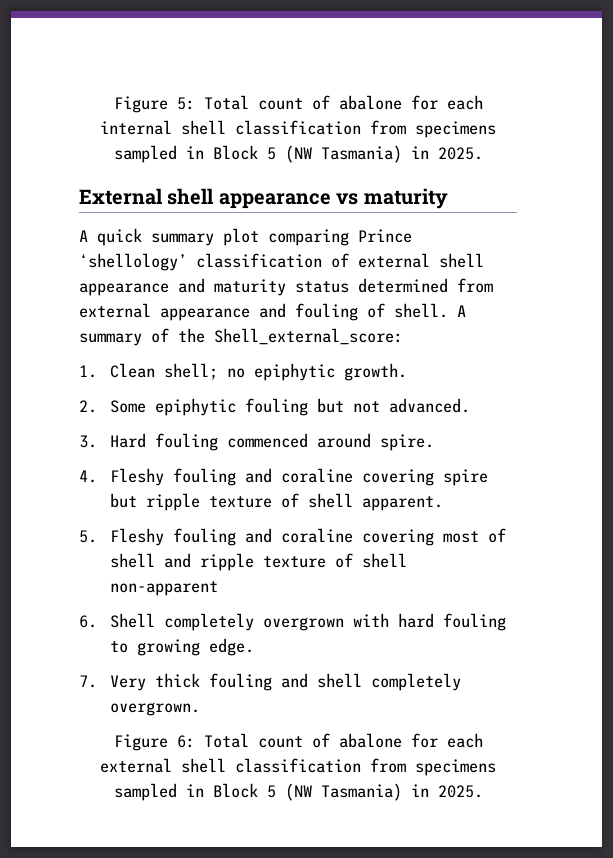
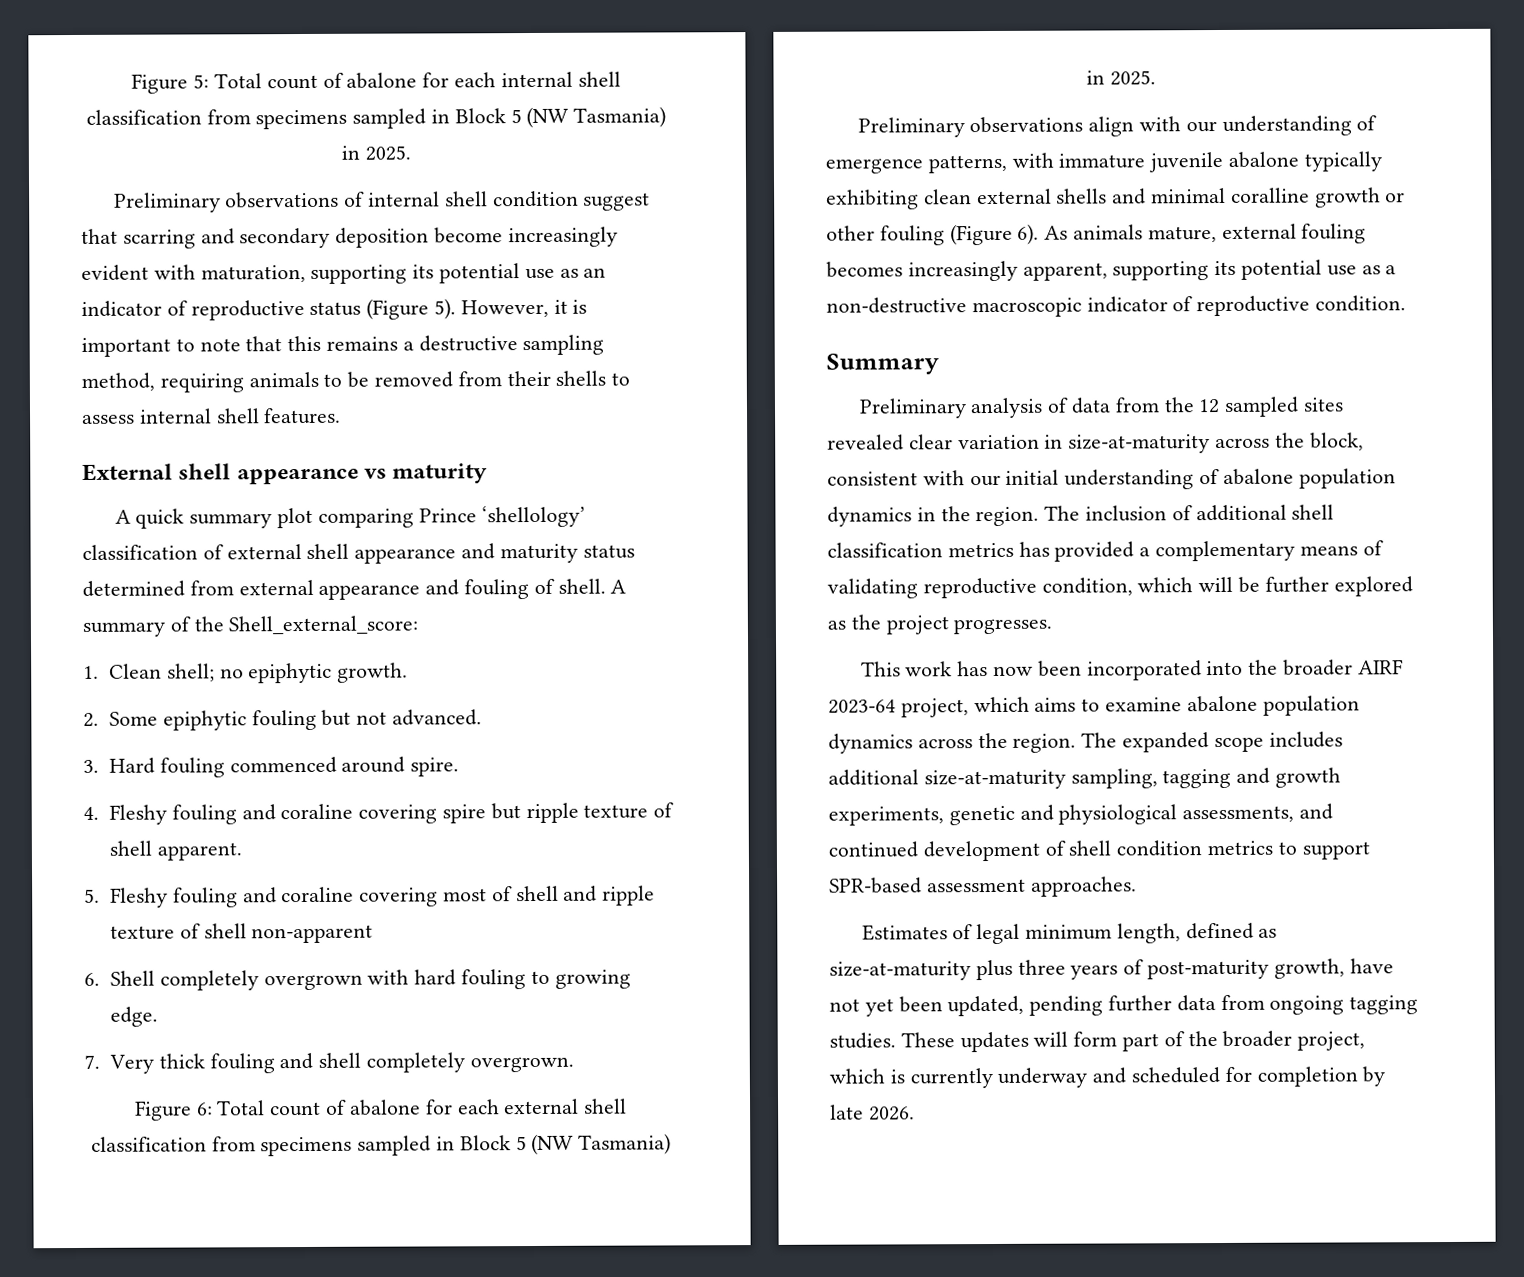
(483, 153) none -> [113,190,651,213] [81,226,618,249] [81,263,607,284] [81,298,588,321] [81,334,605,357] [81,370,631,393] [82,407,342,425] // Preliminary observations of internal shell condition suggest that scarring and secondary deposition become increasingly evident with maturation, supporting its potential use as an indicator of reproductive status (Figure 5). However, it is important to note that this remains a destructive sampling method, requiring animals to be removed from their shells to assess internal shell features.
(483, 791) none -> [857,115,1378,138] [825,151,1382,174] [826,187,1406,210] [826,223,1367,246] [826,259,1397,282] [826,295,1407,318] [826,353,939,375] [858,396,1344,419] [827,432,1364,454] [827,468,1396,490] [827,504,1335,527] [827,540,1384,562] [827,576,1413,599] [827,614,1053,635] [860,659,1404,681] [828,695,1360,718] [828,731,1343,754] [828,767,1342,790] [828,803,1334,826] [828,840,1370,862] [829,876,1137,897] [861,922,1278,945] [829,958,1394,981] [829,994,1419,1017] [829,1030,1366,1053] [829,1066,1386,1089] [830,1104,915,1121] // Preliminary observations align with our understanding of emergence patterns, with immature juvenile abalone typically exhibiting clean external shells and minimal coralline growth or other fouling (Figure 6). As animals mature, external fouling becomes increasingly apparent, supporting its potential use as a non-destructive macroscopic indicator of reproductive condition. // Summary // Preliminary analysis of data from the 12 sampled sites revealed clear variation in size-at-maturity across the block, consistent with our initial understanding of abalone population dynamics in the region. The inclusion of additional shell classification metrics has provided a complementary means of validating reproductive condition, which will be further explored as the project progresses. // This work has now been incorporated into the broader AIRF 2023-64 project, which aims to examine abalone population dynamics across the region. The expanded scope includes additional size-at-maturity sampling, tagging and growth experiments, genetic and physiological assessments, and continued development of shell condition metrics to support SPR-based assessment approaches. // Estimates of legal minimum length, defined as size-at-maturity plus three years of post-maturity growth, have not yet been updated, pending further data from ongoing tagging studies. These updates will form part of the broader project, which is currently underway and scheduled for completion by late 2026.

